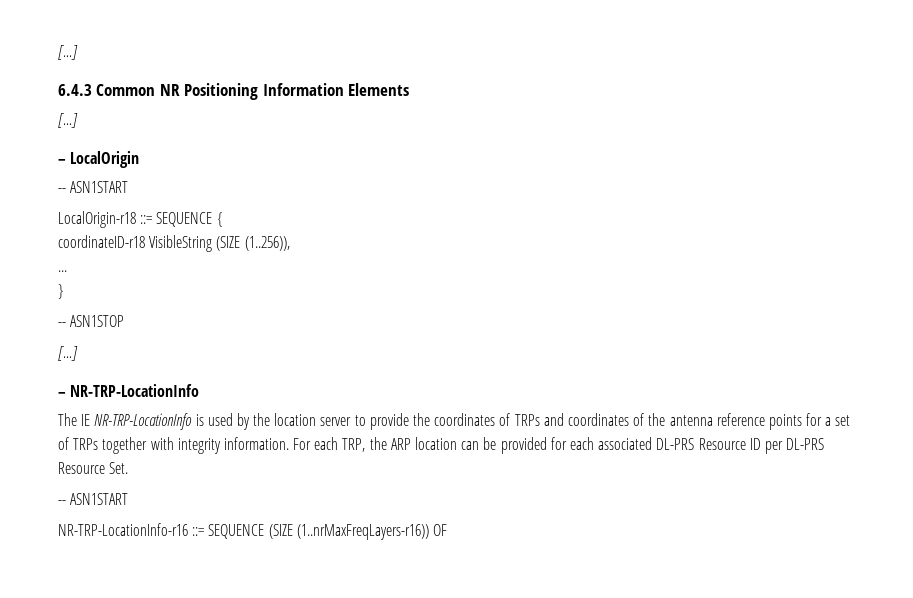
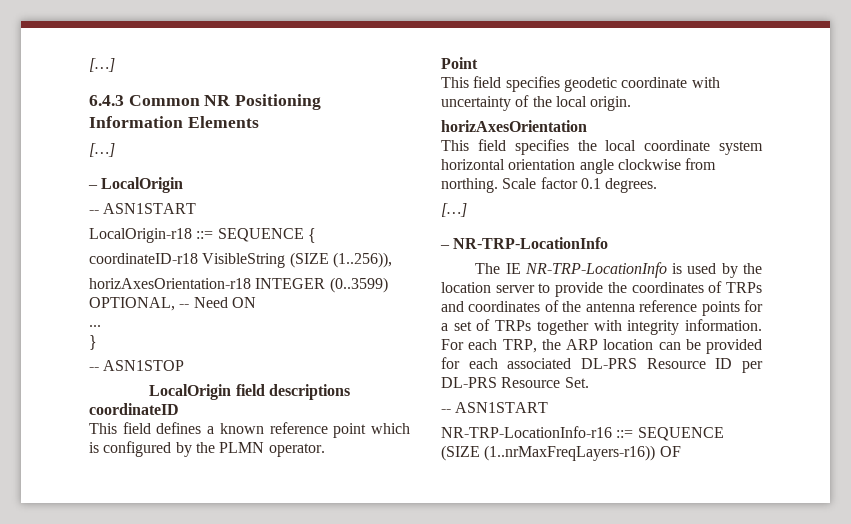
[58,270,67,272] [58,284,64,299] [58,315,125,327] ... // } // -- ASN1STOP -> [89,277,388,293] [89,297,256,311] [89,325,101,327] [89,335,97,350] [89,360,185,371] [149,384,350,400] [89,403,179,415] [89,422,411,438] [89,441,325,457] [441,57,478,69] [441,76,720,92] [441,95,632,111] [441,120,587,132] [441,139,763,155] [441,158,717,174] [441,177,658,193] horizAxesOrientation-r18 INTEGER (0..3599) OPTIONAL, -- Need ON // ... // } // -- ASN1STOP // LocalOrigin field descriptions // coordinateID // This field defines a known reference point which is configured by the PLMN operator. // Point // This field specifies geodetic coordinate with uncertainty of the local origin. // horizAxesOrientation // This field specifies the local coordinate system horizontal orientation angle clockwise from northing. Scale factor 0.1 degrees.

